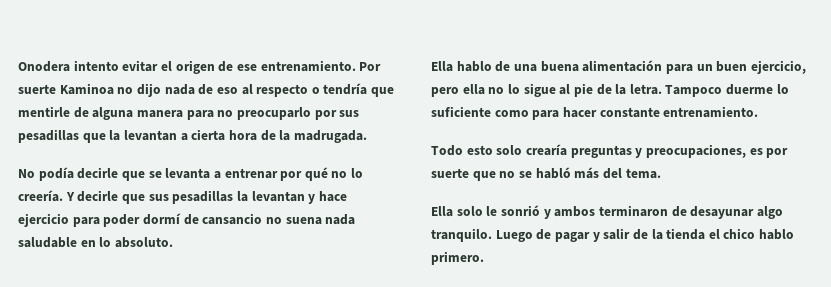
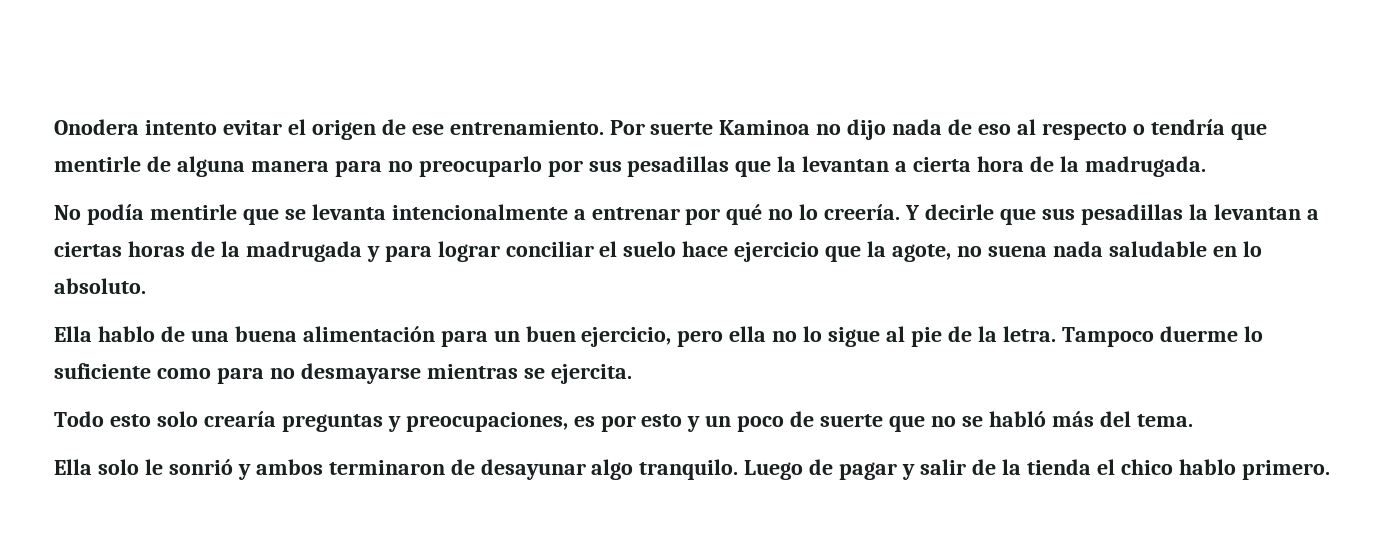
[77,167,119,179] decirle -> [149,204,237,220] mentirle
(211, 173) none -> [391,204,568,220] intencionalmente
[308,191,347,204] [18,213,263,227] y hace ejercicio para poder dormí de cansancio -> [1306,209,1319,220] [54,241,952,262] a ciertas horas de la madrugada y para lograr conciliar el suelo hace ejercicio que la agote,
[562,106,759,118] hacer constante entrenamiento. -> [269,363,632,384] no desmayarse mientras se ejercita.
(789, 153) none -> [641,411,815,432] esto y un poco de

